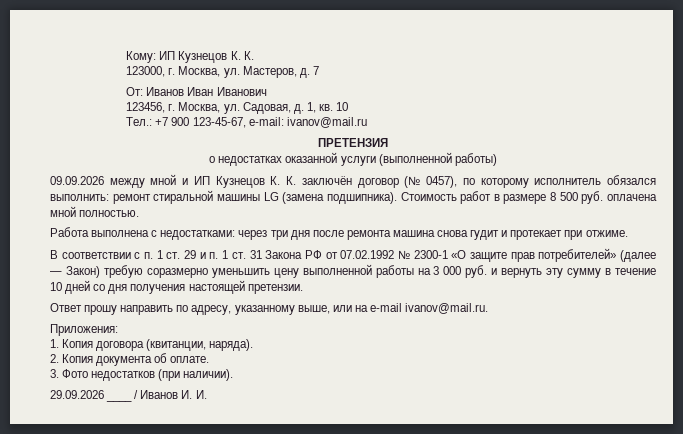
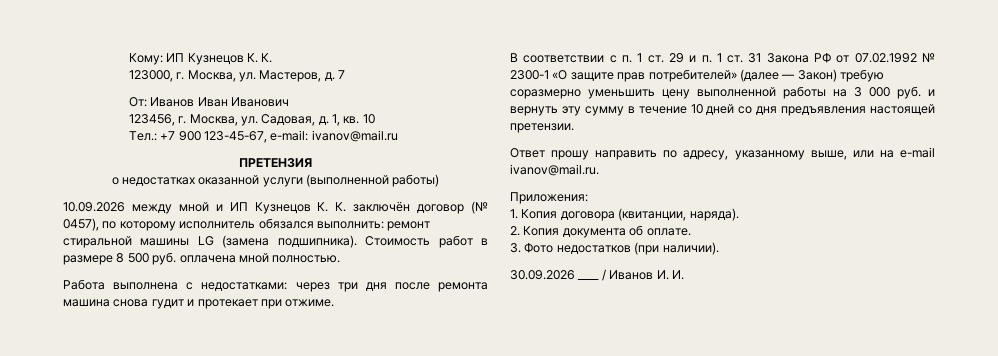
[50,176,104,185] 09.09.2026 -> [63,202,125,212] 10.09.2026
[130,284,186,294] получения -> [781,106,867,116] предъявления
[50,390,104,399] 29.09.2026 -> [510,270,575,280] 30.09.2026

